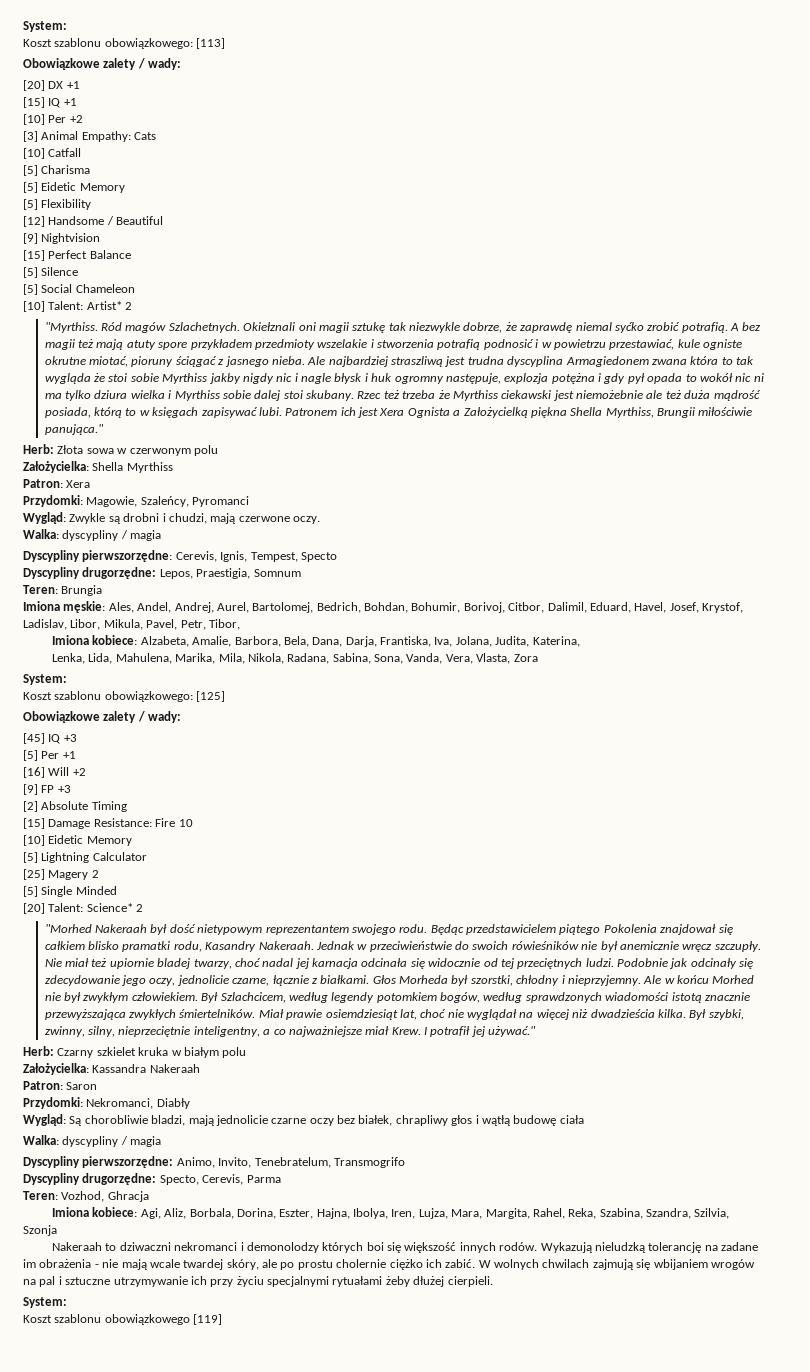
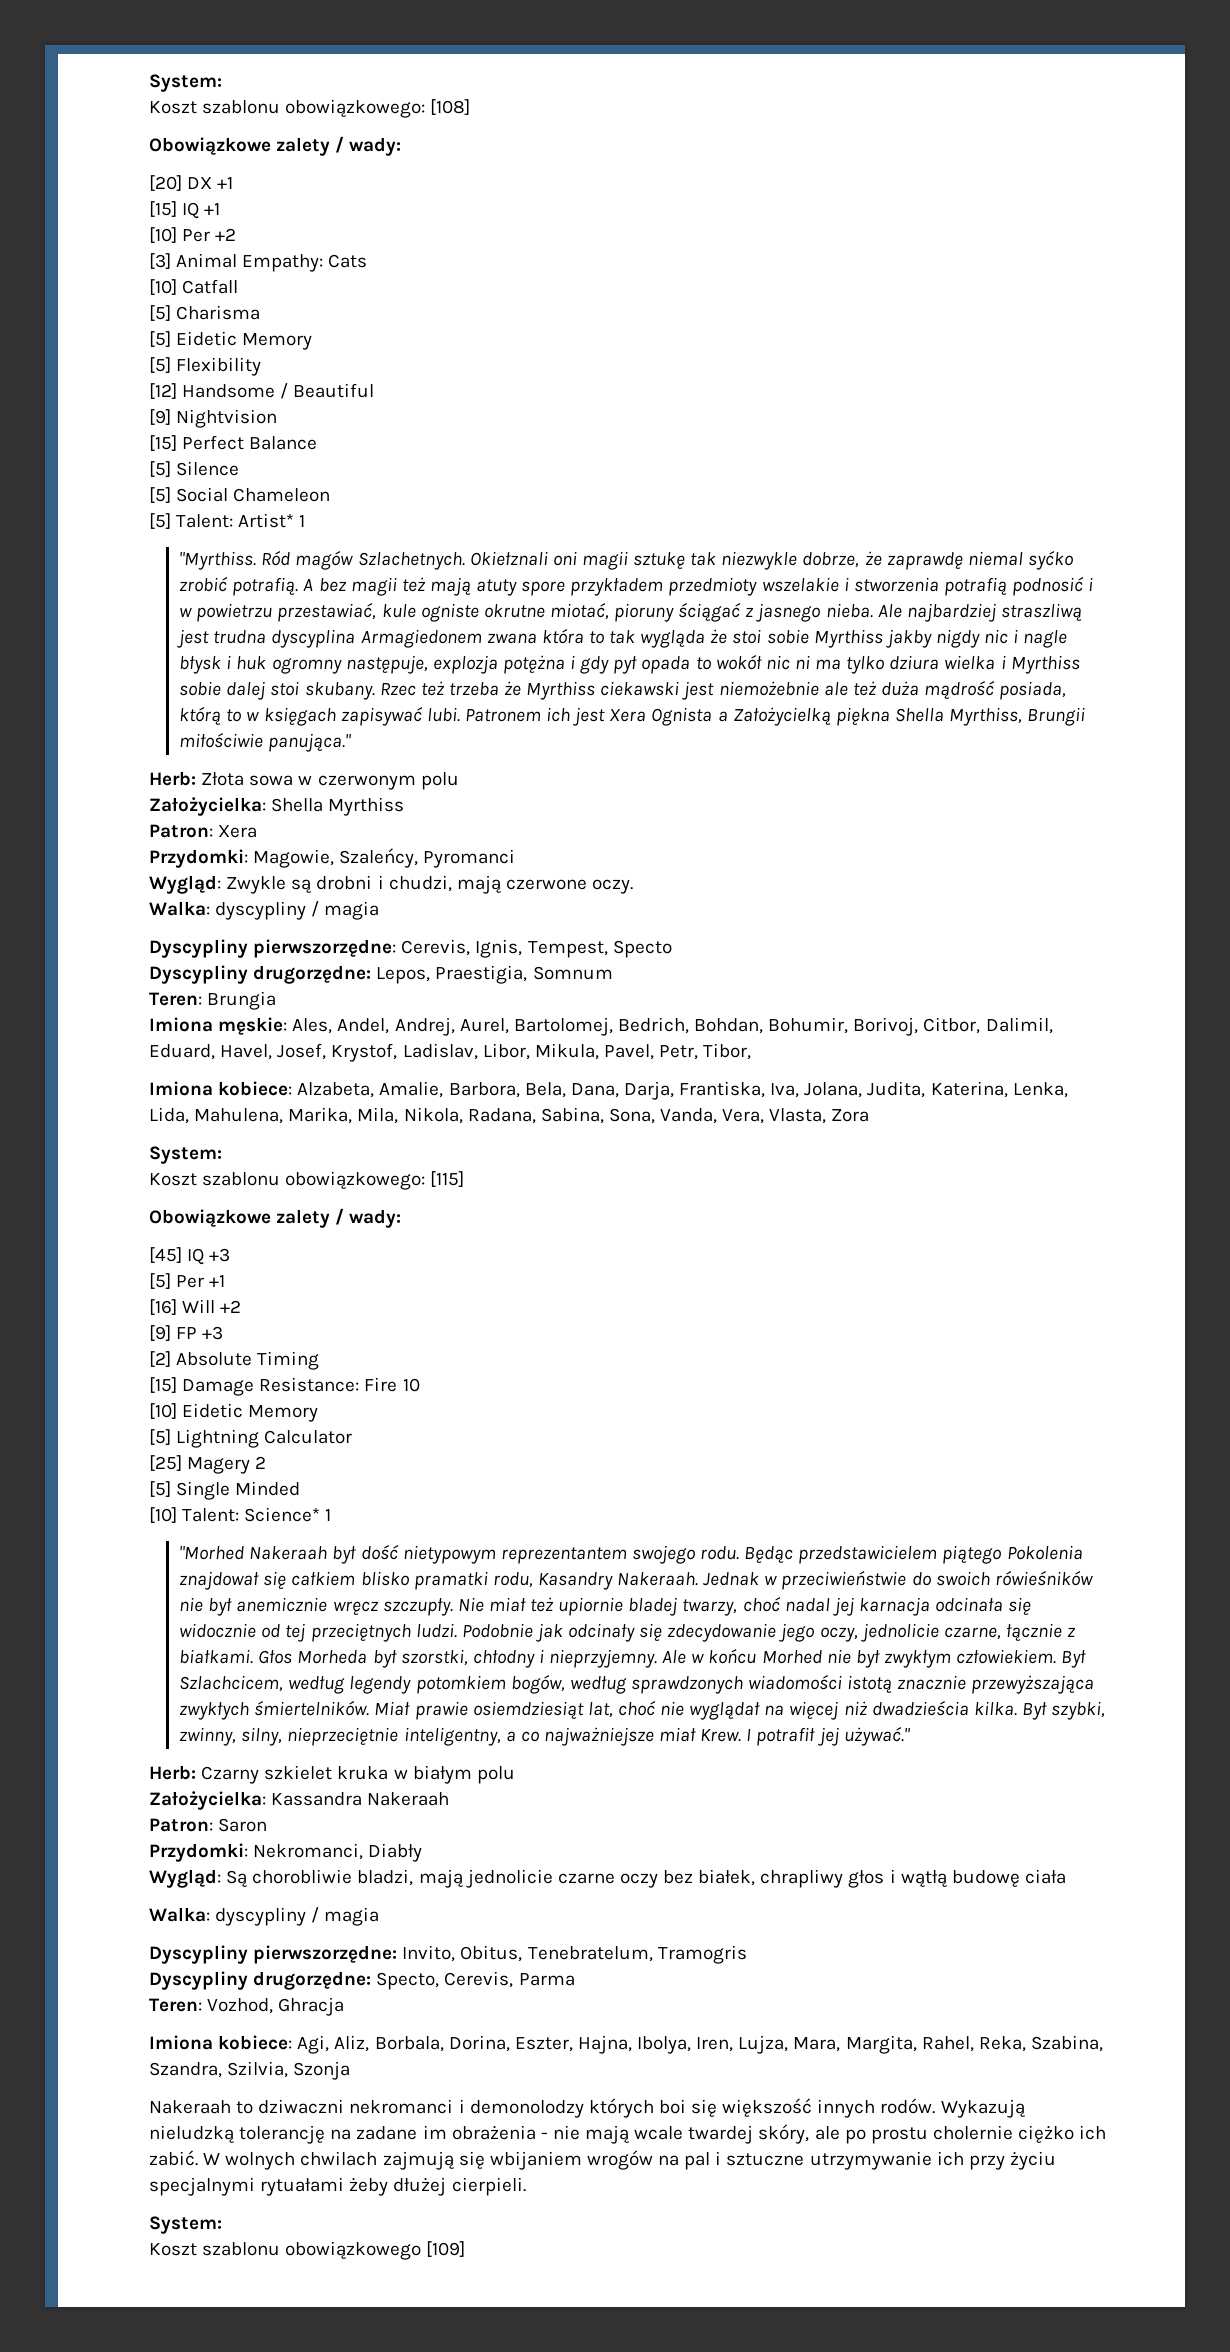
[23,21,67,32] [23,38,226,49] System: // Koszt szablonu obowiązkowego: [113] -> [149,74,222,92] [149,99,471,118] System: // Koszt szablonu obowiązkowego: [108]
[23,301,45,312] [10] -> [149,513,171,529] [5]
[125,302,133,310] 2 -> [299,515,306,527] 1
(580, 641) // -> (1008, 1089) none
[196,691,226,702] [125] -> [430,1171,465,1187] [115]
[23,903,45,914] [20] -> [149,1507,177,1523] [10]
[136,904,144,912] 2 -> [325,1509,332,1521] 1
[176,1157,405,1168] Animo, Invito, Tenebratelum, Transmogrifo -> [402,1945,747,1964] Invito, Obitus, Tenebratelum, Tramogris
[193,1314,223,1325] [119] -> [426,2241,466,2257] [109]

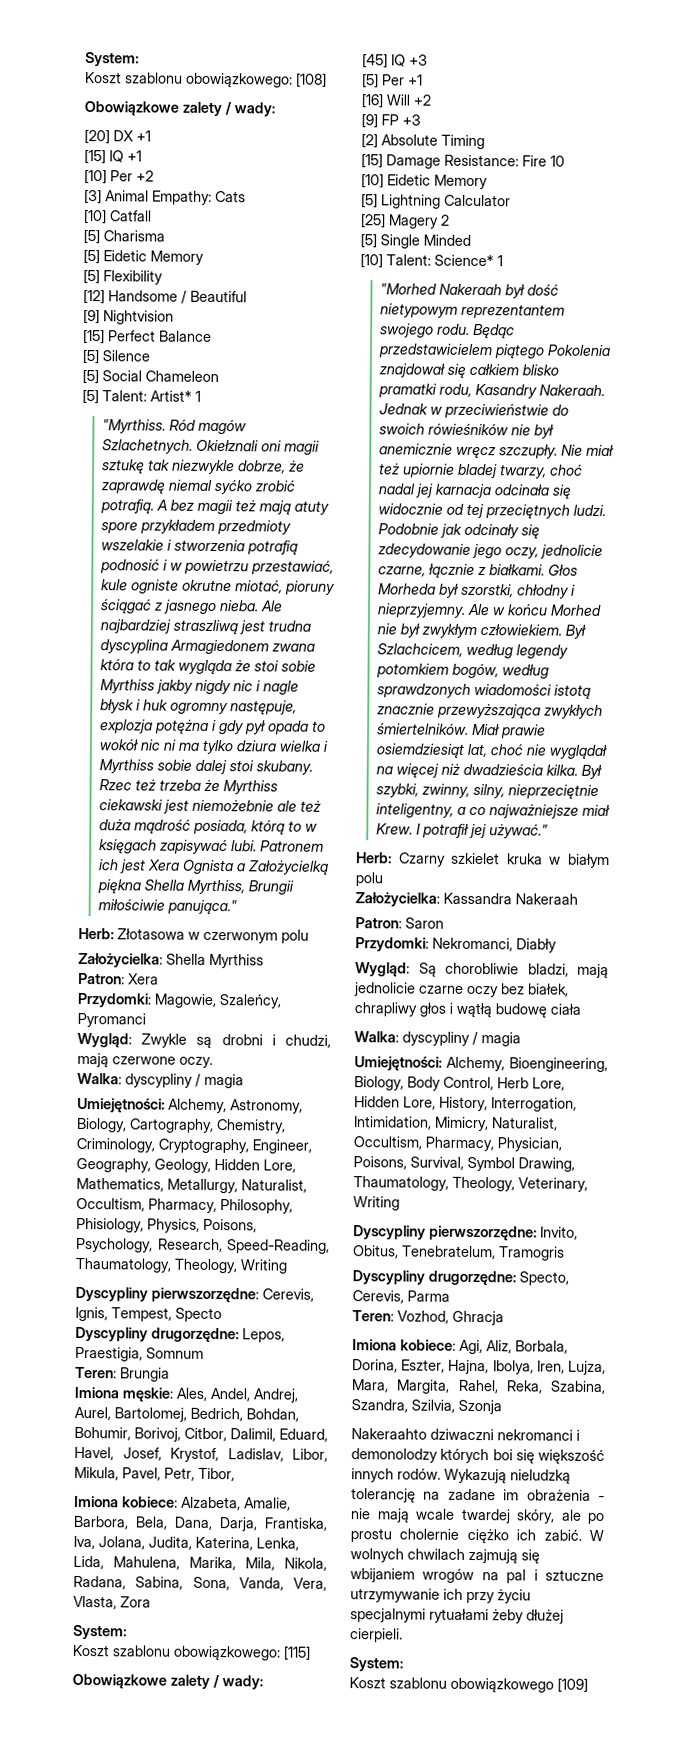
[201,772,294,786] Złota sowa -> [117,928,185,940] Złotasowa
(380, 910) none -> [77,1097,303,1114] [76,1117,286,1134] [76,1137,312,1154] [76,1157,296,1173] [76,1177,307,1194] [76,1197,293,1214] [76,1217,257,1233] [76,1237,330,1254] [75,1257,288,1274] // Umiejętności: Alchemy, Astronomy, Biology, Cartography, Chemistry, Criminology, Cryptography, Engineer, Geography, Geology, Hidden Lore, Mathematics, Metallurgy, Naturalist, Occultism, Pharmacy, Philosophy, Phisiology, Physics, Poisons, Psychology, Research, Speed-Reading, Thaumatology, Theology, Writing
(380, 1916) none -> [354,1056,608,1073] [354,1076,565,1091] [354,1096,577,1112] [354,1116,558,1132] [353,1136,562,1152] [353,1156,575,1172] [353,1176,588,1192] [353,1196,400,1211] // Umiejętności: Alchemy, Bioengineering, Biology, Body Control, Herb Lore, Hidden Lore, History, Interrogation, Intimidation, Mimicry, Naturalist, Occultism, Pharmacy, Physician, Poisons, Survival, Symbol Drawing, Thaumatology, Theology, Veterinary, Writing
[149,2100,254,2114] Nakeraah to -> [351,1428,427,1440] Nakeraahto

